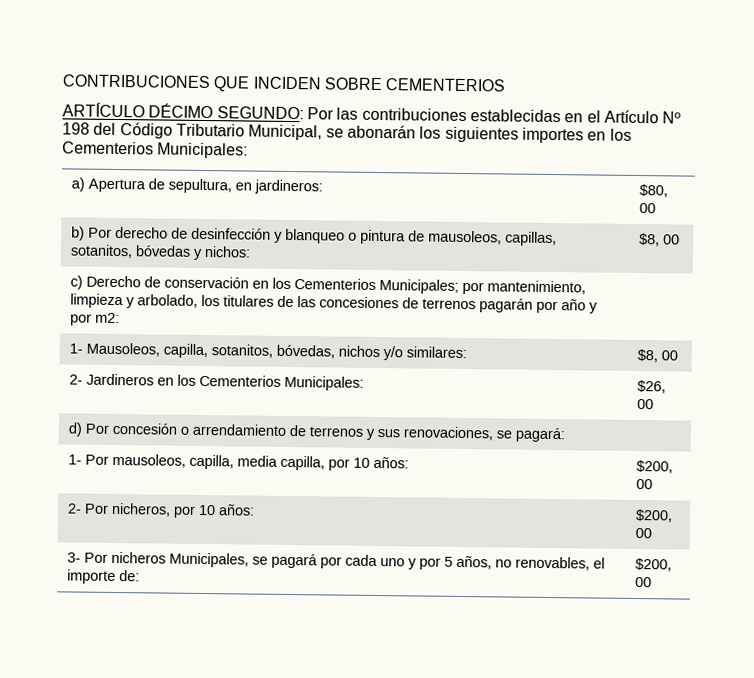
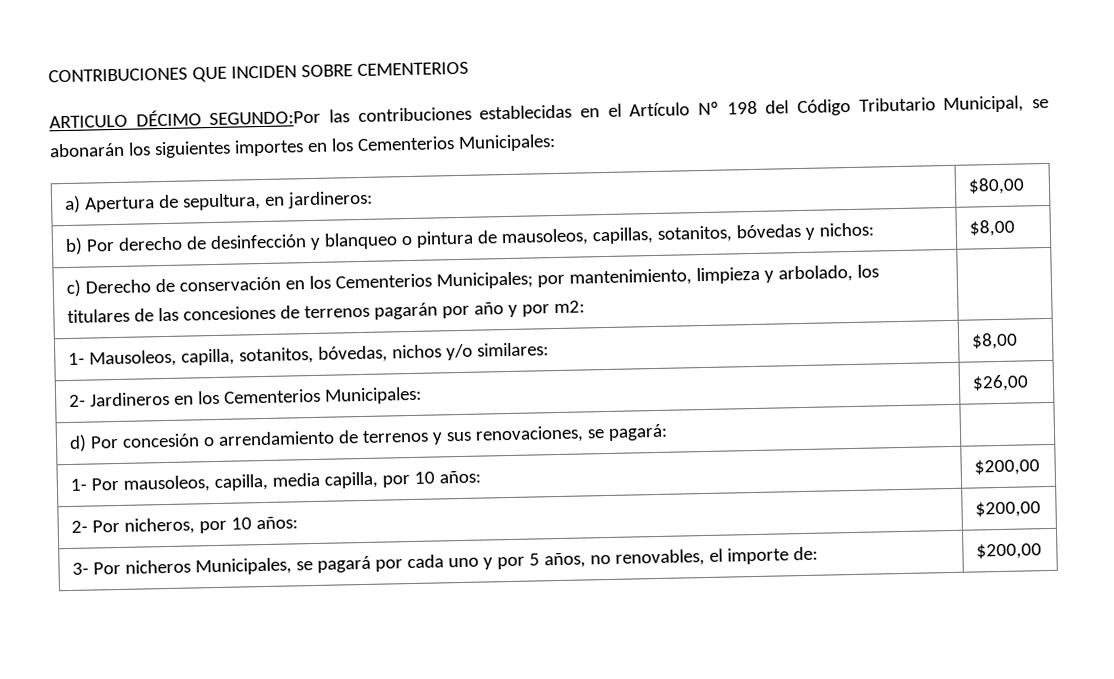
[62,102,334,120] ARTÍCULO DÉCIMO SEGUNDO: Por -> [49,109,322,129] ARTICULO DÉCIMO SEGUNDO:Por
[638,184,668,198] [638,203,656,214] $80, 00 -> [967,177,1025,195] $80,00
[638,233,680,247] $8, 00 -> [968,219,1015,237] $8,00
[636,348,678,363] $8, 00 -> [970,332,1018,350] $8,00
[636,379,666,394] [636,398,654,410] $26, 00 -> [971,374,1029,392] $26,00
[635,459,673,474] [635,478,653,490] $200, 00 -> [973,459,1040,476] $200,00
[634,508,673,523] [634,527,652,539] $200, 00 -> [974,501,1041,518] $200,00
[634,557,672,572] [634,576,652,588] $200, 00 -> [975,543,1042,560] $200,00

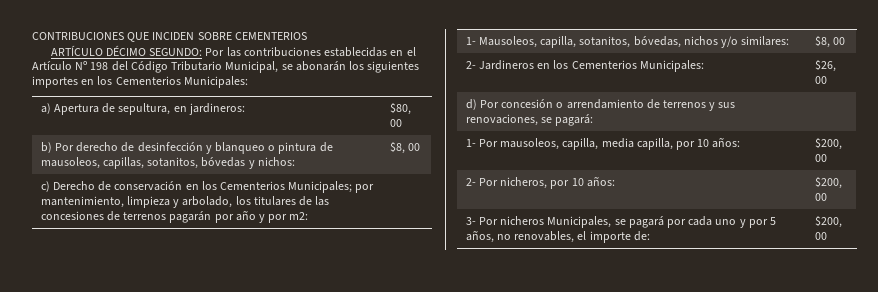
[49,109,322,129] ARTICULO DÉCIMO SEGUNDO:Por -> [50,45,225,56] ARTÍCULO DÉCIMO SEGUNDO: Por
[967,177,1025,195] $80,00 -> [389,103,411,115] [389,119,402,127] $80, 00
[968,219,1015,237] $8,00 -> [389,142,420,154] $8, 00
[970,332,1018,350] $8,00 -> [814,36,845,48] $8, 00
[971,374,1029,392] $26,00 -> [814,60,836,72] [814,76,827,84] $26, 00
[973,459,1040,476] $200,00 -> [814,138,842,150] [814,154,827,162] $200, 00
[974,501,1041,518] $200,00 -> [814,177,842,189] [814,193,827,201] $200, 00
[975,543,1042,560] $200,00 -> [814,216,842,228] [814,232,827,240] $200, 00

